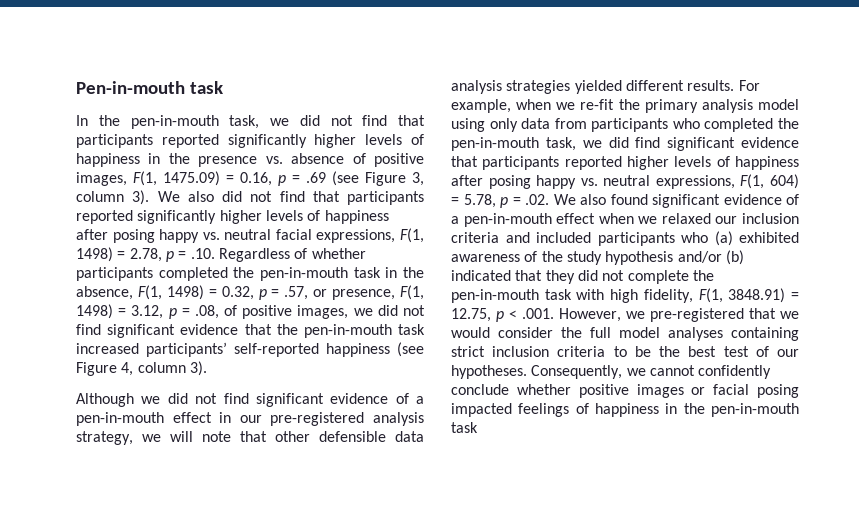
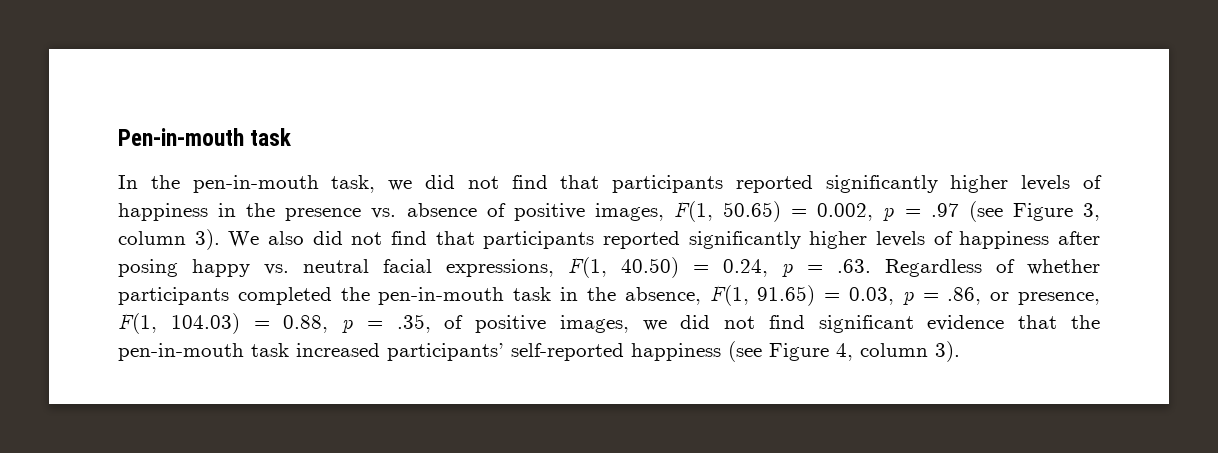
[163,171,326,186] 1475.09) = 0.16, p = .69 -> [723,201,959,222] 50.65) = 0.002, p = .97
[76,247,215,262] 1498) = 2.78, p = .10. -> [621,257,871,278] 40.50) = 0.24, p = .63.
[166,285,309,300] 1498) = 0.32, p = .57, -> [757,285,982,306] 91.65) = 0.03, p = .86,
[76,304,219,319] 1498) = 3.12, p = .08, -> [170,313,431,334] 104.03) = 0.88, p = .35,
[76,393,424,407] [76,412,424,426] [76,431,424,445] [451,80,760,94] [451,99,799,113] [451,118,799,132] [451,137,799,151] [451,156,799,170] [451,174,799,189] [451,194,799,208] [451,213,799,227] [451,231,799,246] [451,250,744,265] [451,270,714,284] [451,288,799,303] [451,308,799,322] [451,327,799,341] [451,346,799,357] [451,365,772,379] [451,384,799,398] [451,403,799,417] [451,422,478,433] // Although we did not find significant evidence of a pen-in-mouth effect in our pre-registered analysis strategy, we will note that other defensible data analysis strategies yielded different results. For example, when we re-fit the primary analysis model using only data from participants who completed the pen-in-mouth task, we did find significant evidence that participants reported higher levels of happiness after posing happy vs. neutral expressions, F(1, 604) = 5.78, p = .02. We also found significant evidence of a pen-in-mouth effect when we relaxed our inclusion criteria and included participants who (a) exhibited awareness of the study hypothesis and/or (b) indicated that they did not complete the pen-in-mouth task with high fidelity, F(1, 3848.91) = 12.75, p < .001. However, we pre-registered that we would consider the full model analyses containing strict inclusion criteria to be the best test of our hypotheses. Consequently, we cannot confidently conclude whether positive images or facial posing impacted feelings of happiness in the pen-in-mouth task -> (960, 351) none

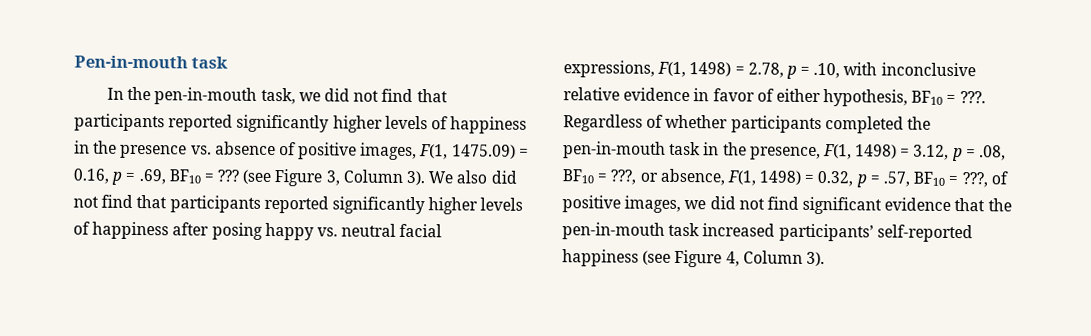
[723,201,959,222] 50.65) = 0.002, p = .97 -> [451,144,529,159] [73,168,240,185] 1475.09) = 0.16, p = .69, BF10 = ???
[118,231,186,245] column -> [342,169,403,183] Column
[621,257,871,278] 40.50) = 0.24, p = .63. -> [689,62,976,79] [563,87,986,107] 1498) = 2.78, p = .10, with inconclusive relative evidence in favor of either hypothesis, BF10 = ???.
[624,285,1100,306] [118,313,431,334] absence, F(1, 91.65) = 0.03, p = .86, or presence, F(1, 104.03) = 0.88, p = .35, -> [749,144,1007,162] [562,168,988,188] presence, F(1, 1498) = 3.12, p = .08, BF10 = ???, or absence, F(1, 1498) = 0.32, p = .57, BF10 = ???,
[860,343,928,357] column -> [742,250,803,264] Column

